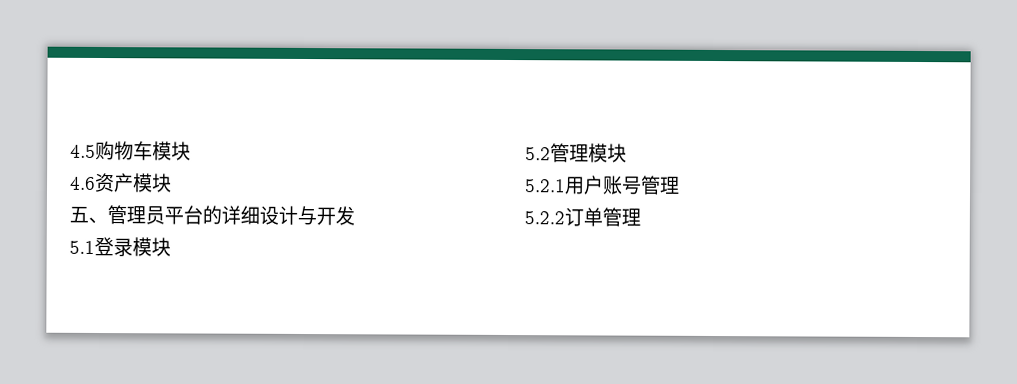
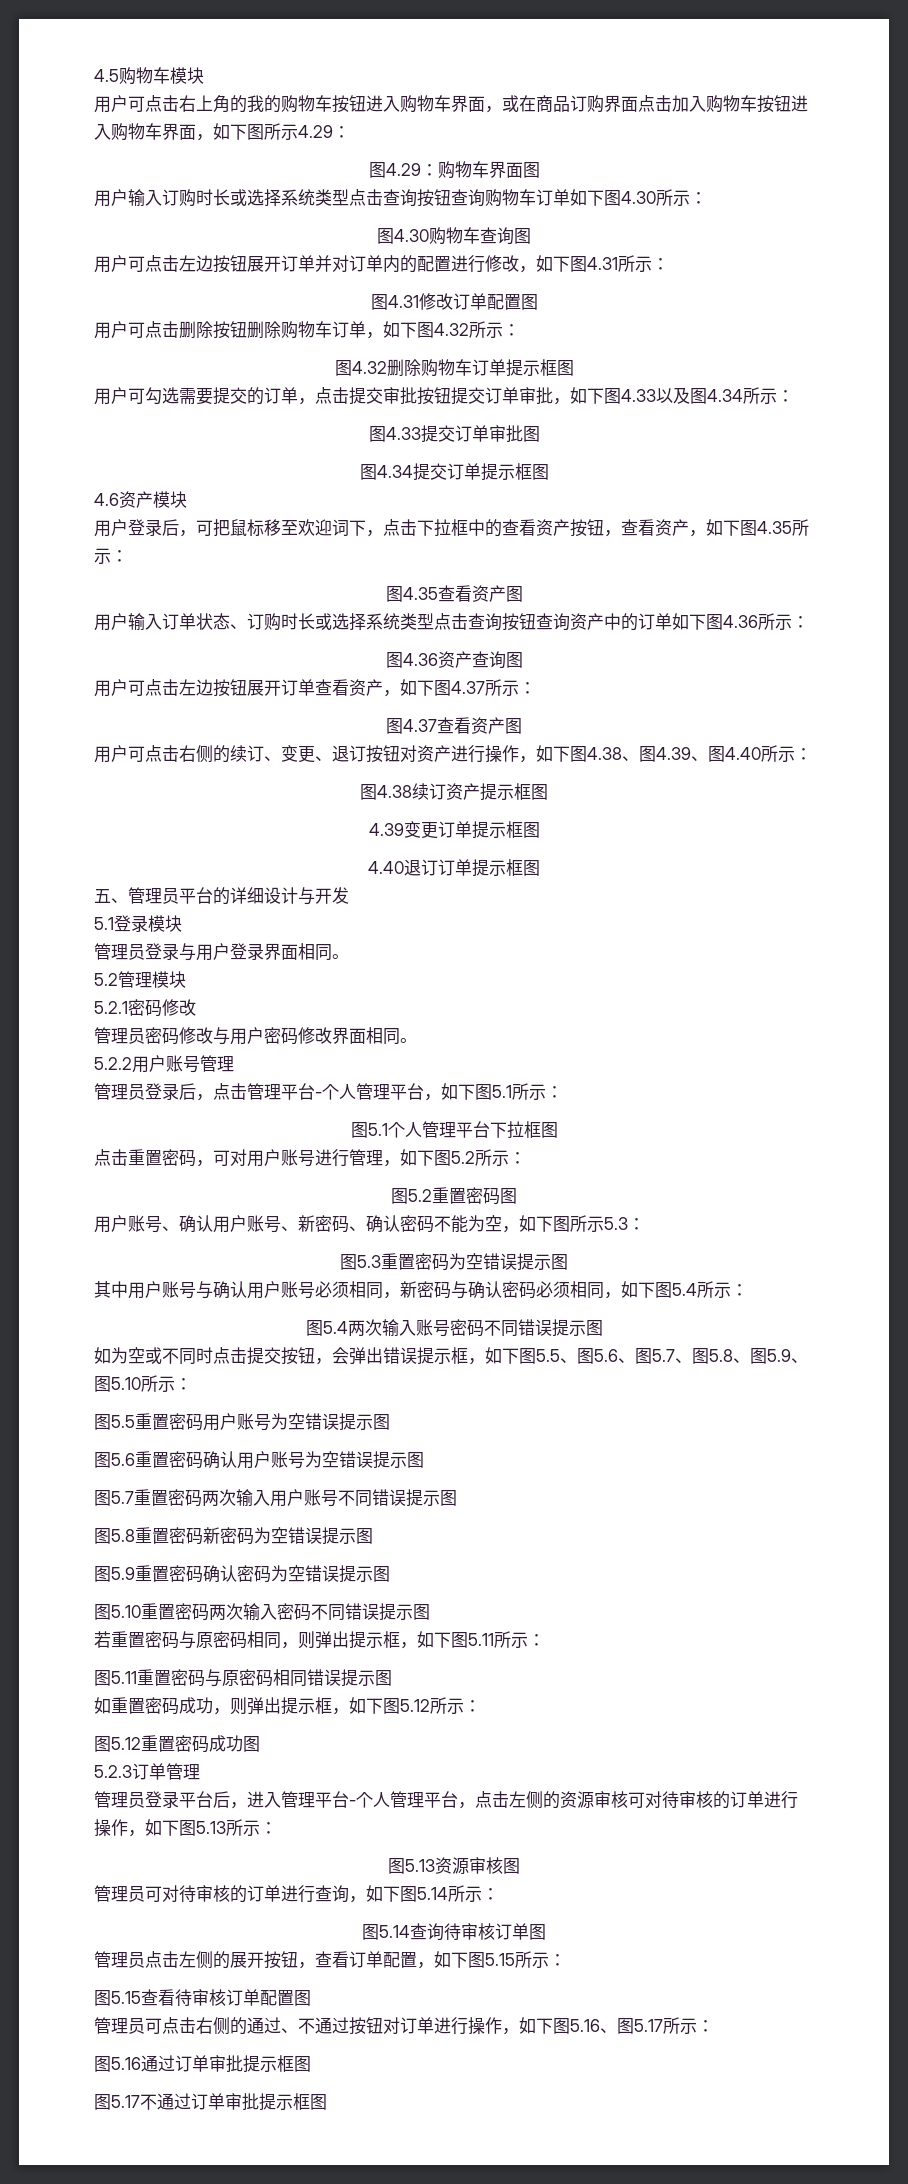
[70,172,172,193] 4.6资产模块 -> [94,95,808,113] [94,123,350,141] [368,161,540,179] [94,189,707,207] [377,227,531,245] [94,255,669,273] [370,293,538,310] [94,321,520,339] [334,359,574,377] [94,387,794,405] [368,425,540,443] [359,463,549,481] [94,491,187,508] [94,519,809,537] [94,548,128,564] [385,585,523,602] [94,613,809,631] [385,651,523,669] [94,679,536,697] [386,717,522,734] [94,745,812,763] [360,783,548,801] [368,821,540,839] [368,859,540,877] 用户可点击右上角的我的购物车按钮进入购物车界面，或在商品订购界面点击加入购物车按钮进入购物车界面，如下图所示4.29： // 图4.29：购物车界面图 // 用户输入订购时长或选择系统类型点击查询按钮查询购物车订单如下图4.30所示： // 图4.30购物车查询图 // 用户可点击左边按钮展开订单并对订单内的配置进行修改，如下图4.31所示： // 图4.31修改订单配置图 // 用户可点击删除按钮删除购物车订单，如下图4.32所示： // 图4.32删除购物车订单提示框图 // 用户可勾选需要提交的订单，点击提交审批按钮提交订单审批，如下图4.33以及图4.34所示： // 图4.33提交订单审批图 // 图4.34提交订单提示框图 // 4.6资产模块 // 用户登录后，可把鼠标移至欢迎词下，点击下拉框中的查看资产按钮，查看资产，如下图4.35所示： // 图4.35查看资产图 // 用户输入订单状态、订购时长或选择系统类型点击查询按钮查询资产中的订单如下图4.36所示： // 图4.36资产查询图 // 用户可点击左边按钮展开订单查看资产，如下图4.37所示： // 图4.37查看资产图 // 用户可点击右侧的续订、变更、退订按钮对资产进行操作，如下图4.38、图4.39、图4.40所示： // 图4.38续订资产提示框图 // 4.39变更订单提示框图 // 4.40退订订单提示框图
[525,143,627,163] [524,175,680,195] [524,207,641,227] 5.2管理模块 // 5.2.1用户账号管理 // 5.2.2订单管理 -> [94,943,349,961] [94,971,186,988] [94,999,196,1017] [94,1027,417,1045] [94,1055,234,1073] [94,1083,563,1101] [350,1121,558,1139] [94,1149,526,1167] [391,1187,517,1205] [94,1215,645,1233] [340,1253,568,1271] [94,1281,748,1299] [305,1319,603,1337] [94,1347,808,1365] [94,1375,192,1392] [94,1413,390,1431] [94,1451,424,1469] [94,1489,457,1507] [94,1527,373,1545] [94,1565,390,1583] [94,1603,430,1621] [94,1631,545,1649] [94,1669,392,1687] [94,1697,481,1715] [94,1735,260,1753] [94,1763,200,1780] [94,1791,798,1809] [94,1819,277,1837] [388,1857,520,1875] [94,1885,499,1903] [362,1923,546,1941] [94,1951,566,1969] [94,1989,311,2007] [94,2017,714,2035] [94,2055,311,2073] [94,2093,327,2111] 管理员登录与用户登录界面相同。 // 5.2管理模块 // 5.2.1密码修改 // 管理员密码修改与用户密码修改界面相同。 // 5.2.2用户账号管理 // 管理员登录后，点击管理平台-个人管理平台，如下图5.1所示： // 图5.1个人管理平台下拉框图 // 点击重置密码，可对用户账号进行管理，如下图5.2所示： // 图5.2重置密码图 // 用户账号、确认用户账号、新密码、确认密码不能为空，如下图所示5.3： // 图5.3重置密码为空错误提示图 // 其中用户账号与确认用户账号必须相同，新密码与确认密码必须相同，如下图5.4所示： // 图5.4两次输入账号密码不同错误提示图 // 如为空或不同时点击提交按钮，会弹出错误提示框，如下图5.5、图5.6、图5.7、图5.8、图5.9、图5.10所示： // 图5.5重置密码用户账号为空错误提示图 // 图5.6重置密码确认用户账号为空错误提示图 // 图5.7重置密码两次输入用户账号不同错误提示图 // 图5.8重置密码新密码为空错误提示图 // 图5.9重置密码确认密码为空错误提示图 // 图5.10重置密码两次输入密码不同错误提示图 // 若重置密码与原密码相同，则弹出提示框，如下图5.11所示： // 图5.11重置密码与原密码相同错误提示图 // 如重置密码成功，则弹出提示框，如下图5.12所示： // 图5.12重置密码成功图 // 5.2.3订单管理 // 管理员登录平台后，进入管理平台-个人管理平台，点击左侧的资源审核可对待审核的订单进行操作，如下图5.13所示： // 图5.13资源审核图 // 管理员可对待审核的订单进行查询，如下图5.14所示： // 图5.14查询待审核订单图 // 管理员点击左侧的展开按钮，查看订单配置，如下图5.15所示： // 图5.15查看待审核订单配置图 // 管理员可点击右侧的通过、不通过按钮对订单进行操作，如下图5.16、图5.17所示： // 图5.16通过订单审批提示框图 // 图5.17不通过订单审批提示框图

